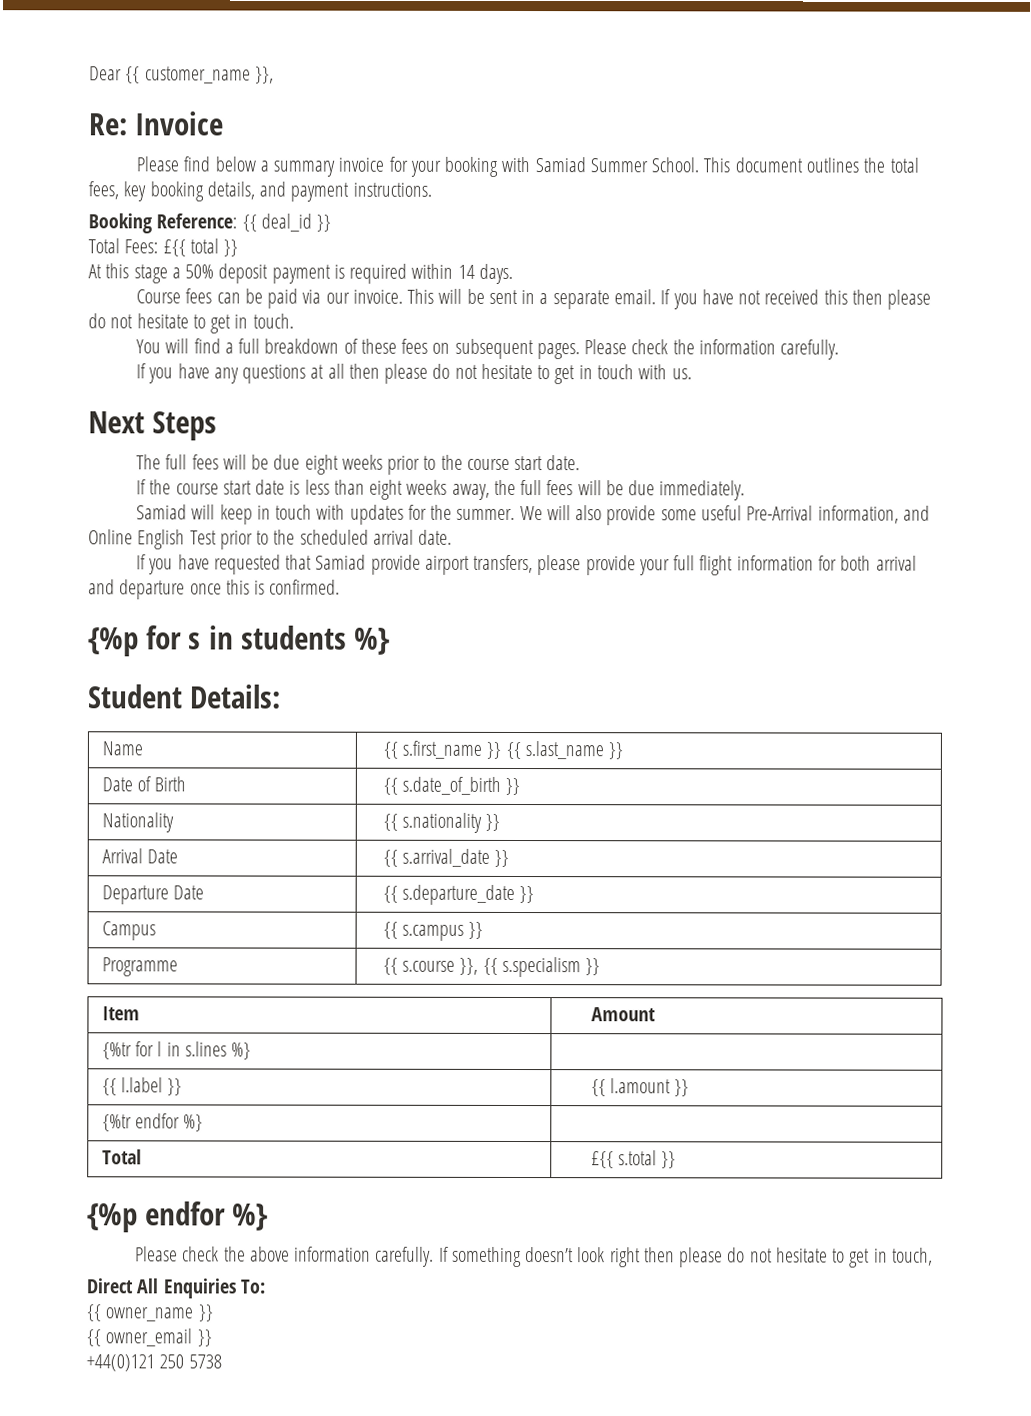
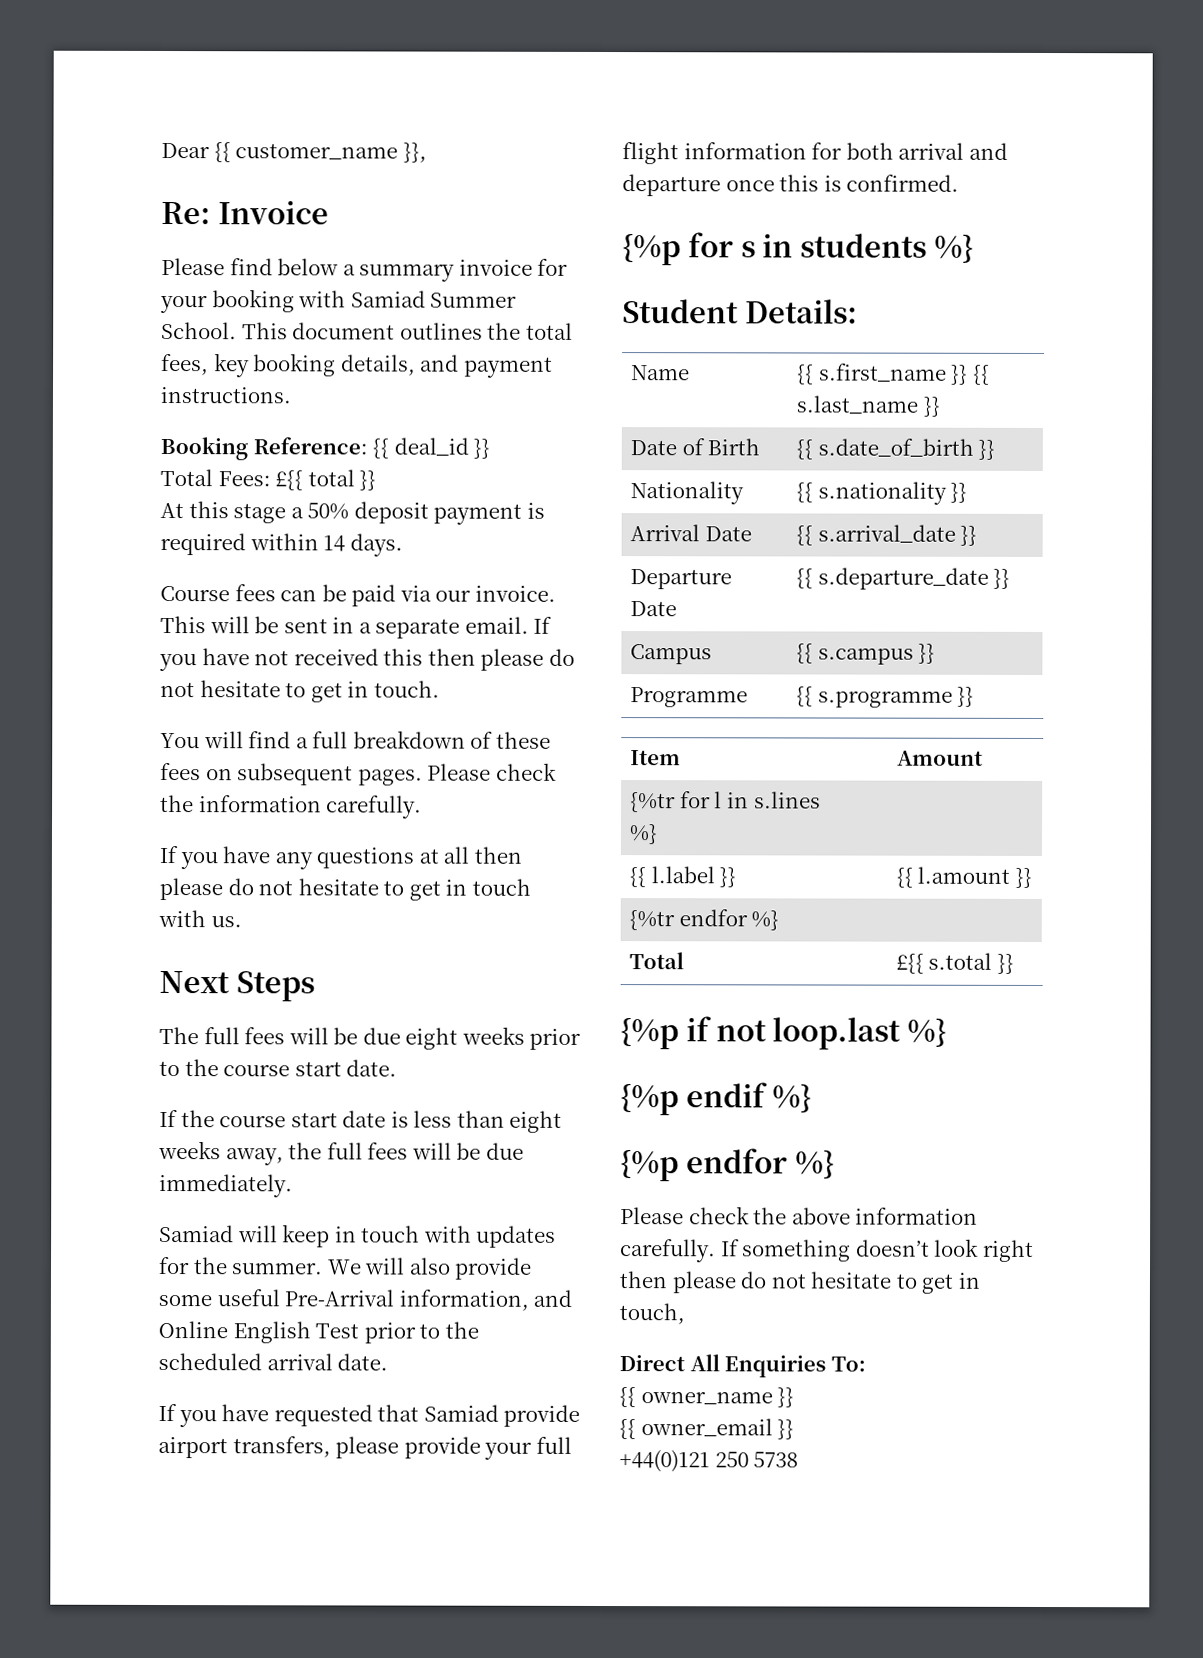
[402,956,581,978] s.course }}, {{ s.specialism -> [817,690,953,708] s.programme
(677, 1160) none -> [620,1016,948,1050] [620,1082,812,1116] // {%p if not loop.last %} // {%p endif %}

